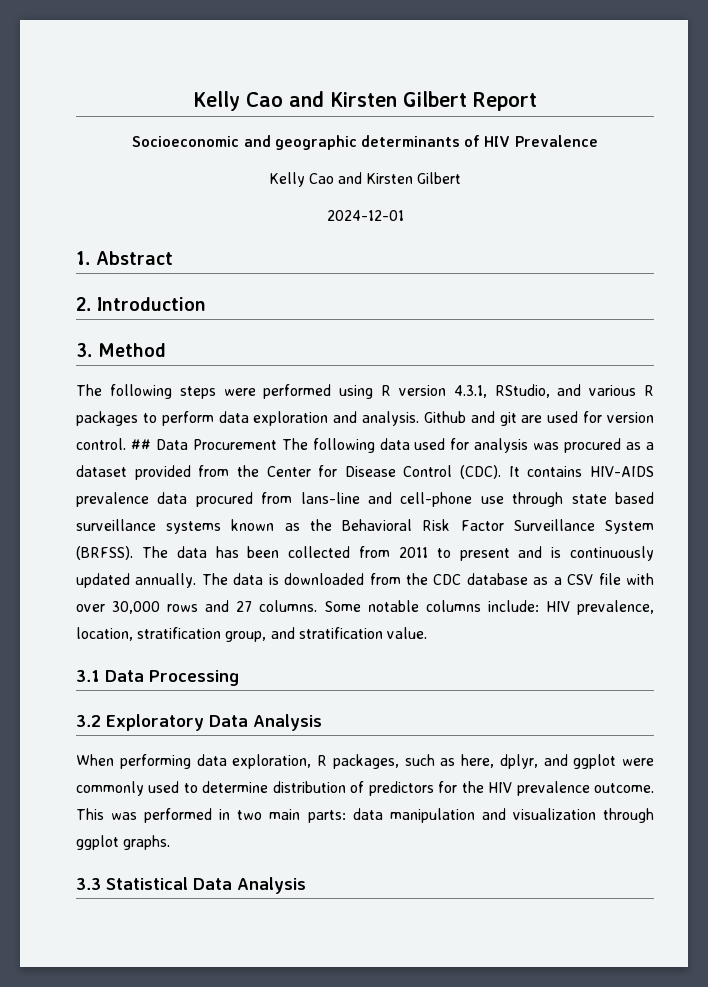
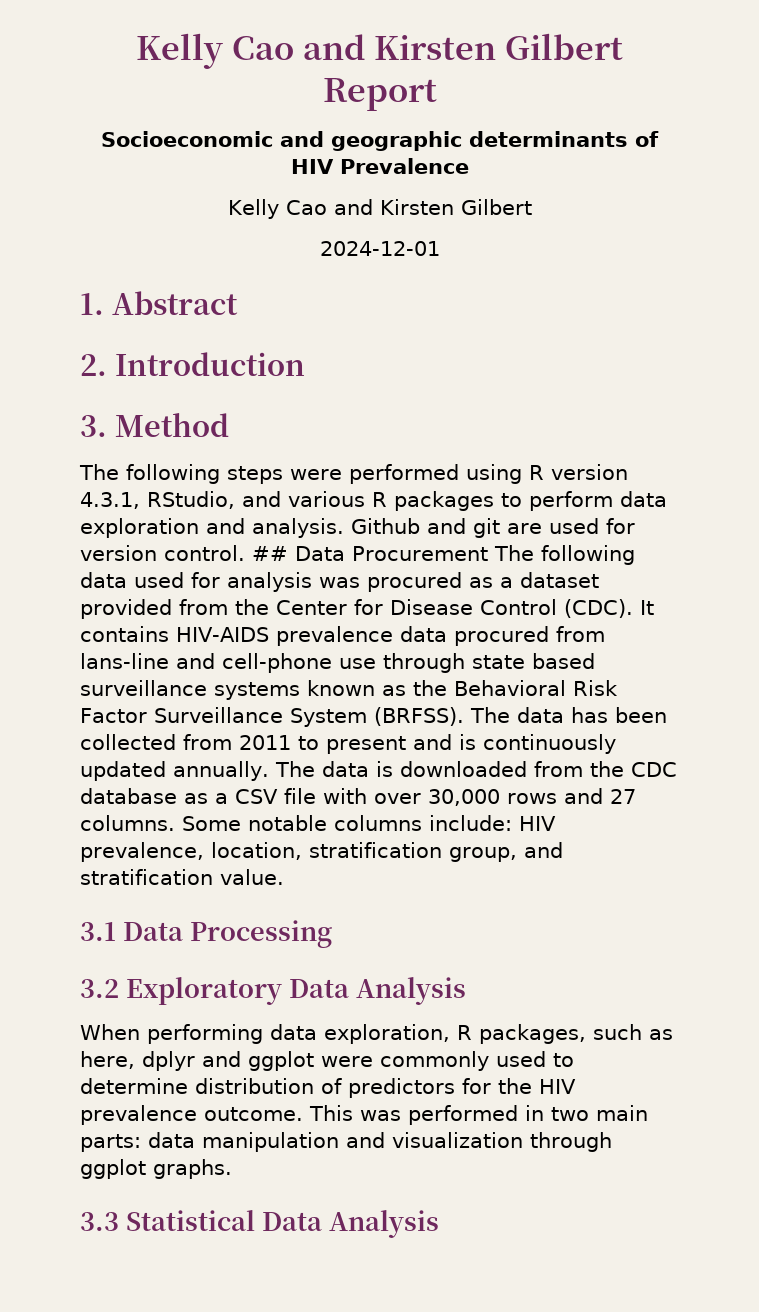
[499,754,538,769] dplyr, -> [142,1051,195,1071] dplyr

